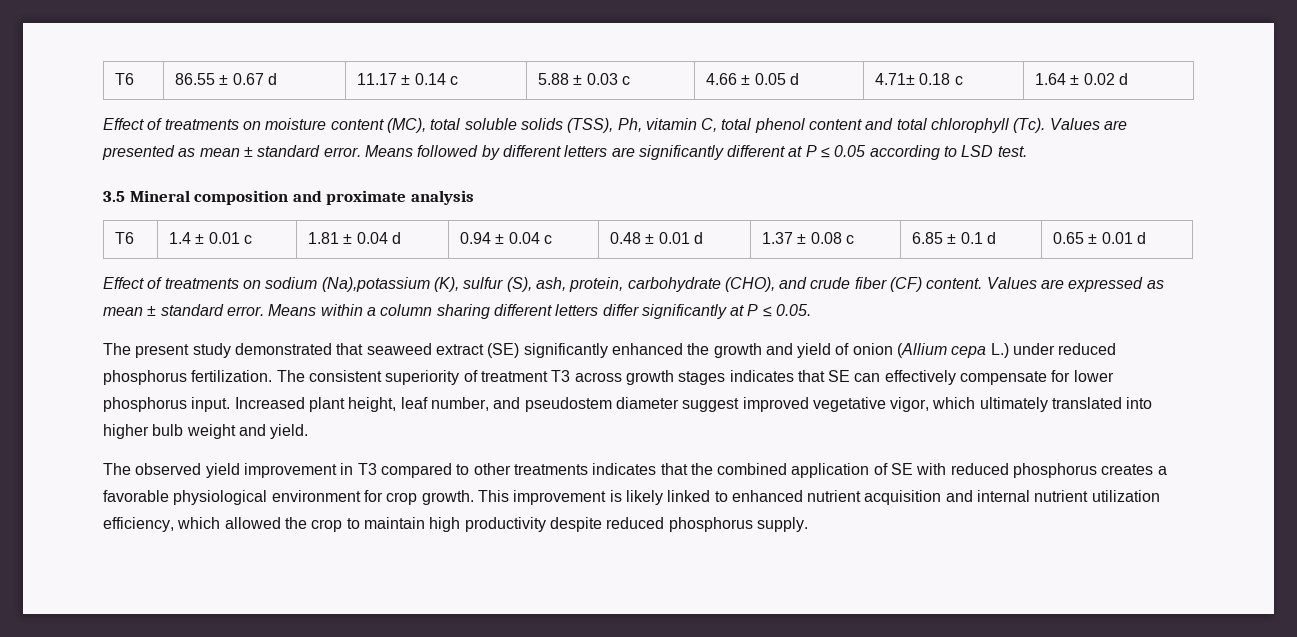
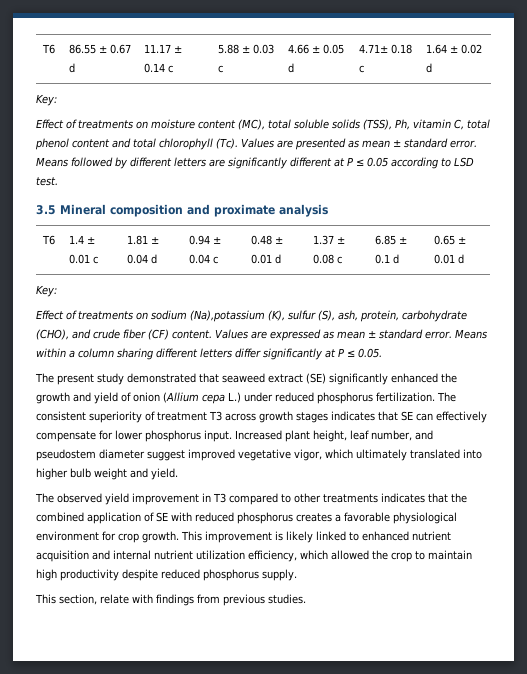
(1128, 79) none -> [36,94,57,106] // Key:
(1146, 238) none -> [36,285,57,297] // Key:
(808, 524) none -> [35,594,306,606] // This section, relate with findings from previous studies.

